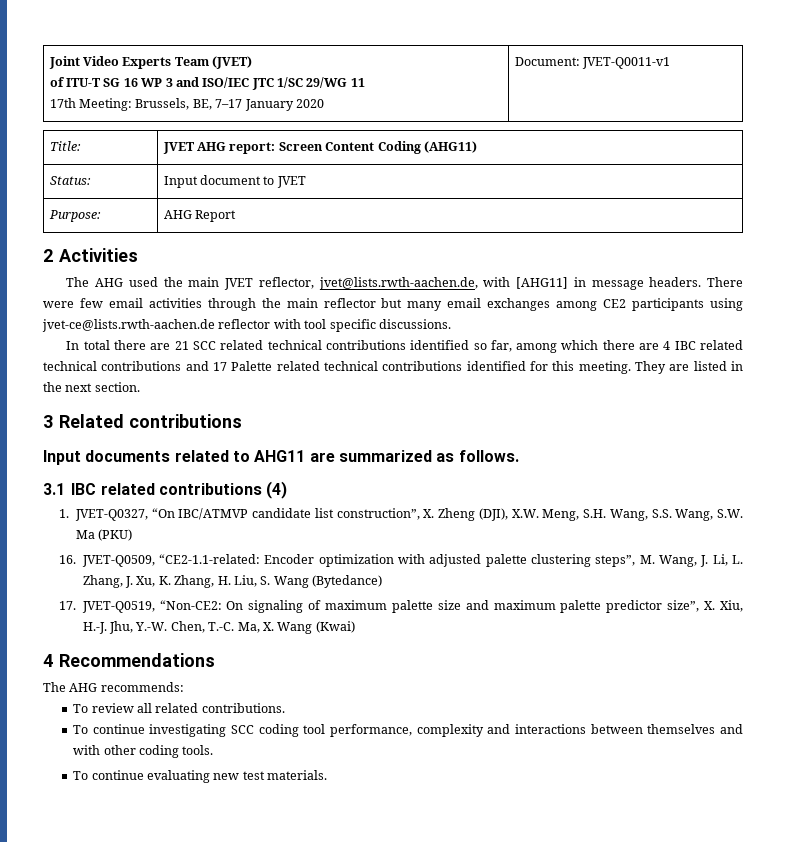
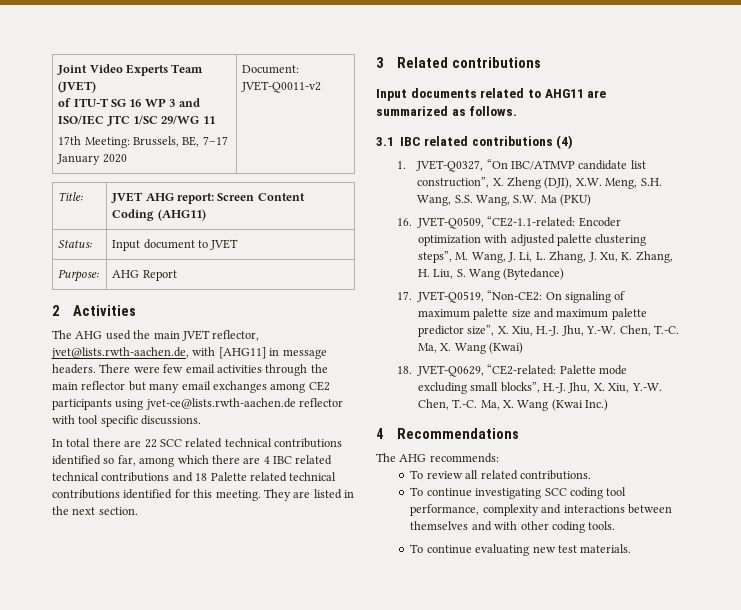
[582,57,671,69] JVET-Q0011-v1 -> [241,81,322,93] JVET-Q0011-v2
[174,341,189,350] 21 -> [144,439,157,448] 22
[213,362,228,371] 17 -> [195,473,208,481] 18
(355, 627) none -> [396,364,628,377] [417,382,662,394] [417,399,609,411] // 18. JVET-Q0629, “CE2-related: Palette mode excluding small blocks”, H.-J. Jhu, X. Xiu, Y.-W. Chen, T.-C. Ma, X. Wang (Kwai Inc.)

